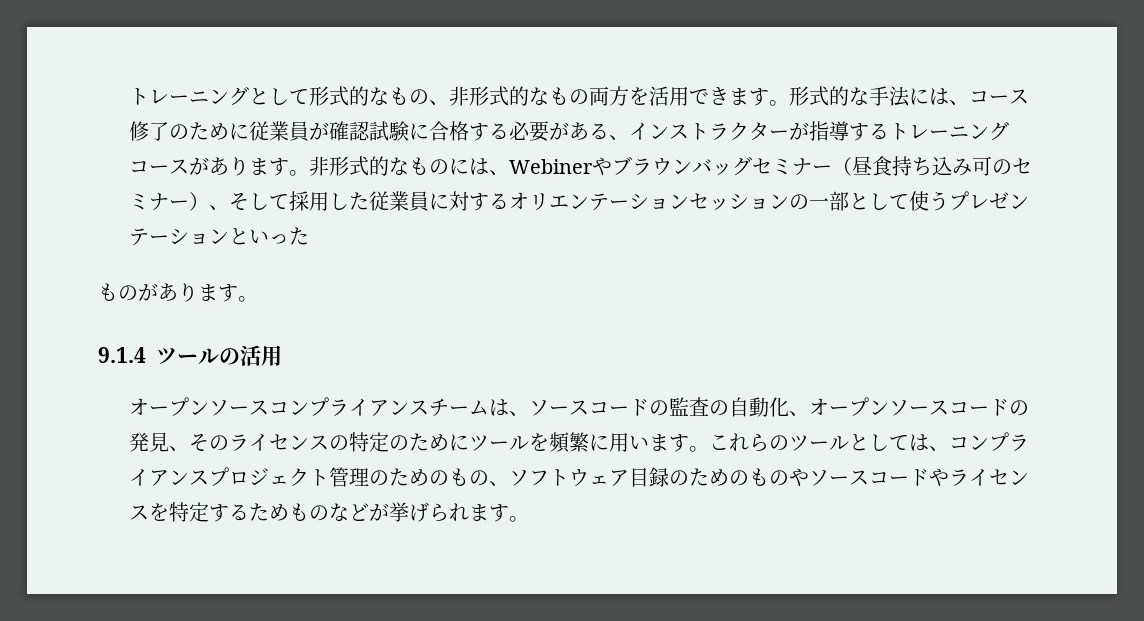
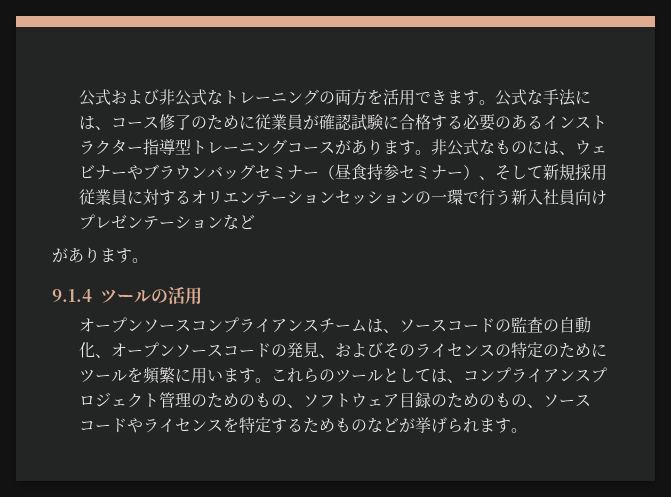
[129,86,570,106] トレーニングとして形式的なもの、非形式的なも -> [79,89,320,106] 公式および非公式なトレーニング
[789,86,850,106] 形式的 -> [495,89,528,106] 公式
[549,122,630,140] がある、 -> [495,115,544,130] のある
[789,121,890,141] が指導する -> [143,139,192,155] 指導型
[329,156,390,176] 形式的 -> [447,139,480,156] 公式
[509,159,594,174] Webiner -> [575,140,608,155] [79,165,128,180] ウェビナー
[912,156,1013,176] ち込み可の -> [383,164,400,180] 参
[289,191,370,211] 採用した -> [543,164,608,181] 新規採用
[829,191,950,211] 部として使う -> [447,189,608,206] 環で行う新入社員向け
[229,227,310,245] [98,283,138,301] といった // もの -> [223,214,256,230] など //
(190, 448) none -> [335,342,384,358] および
[789,468,810,487] や -> [527,404,544,408] 、

